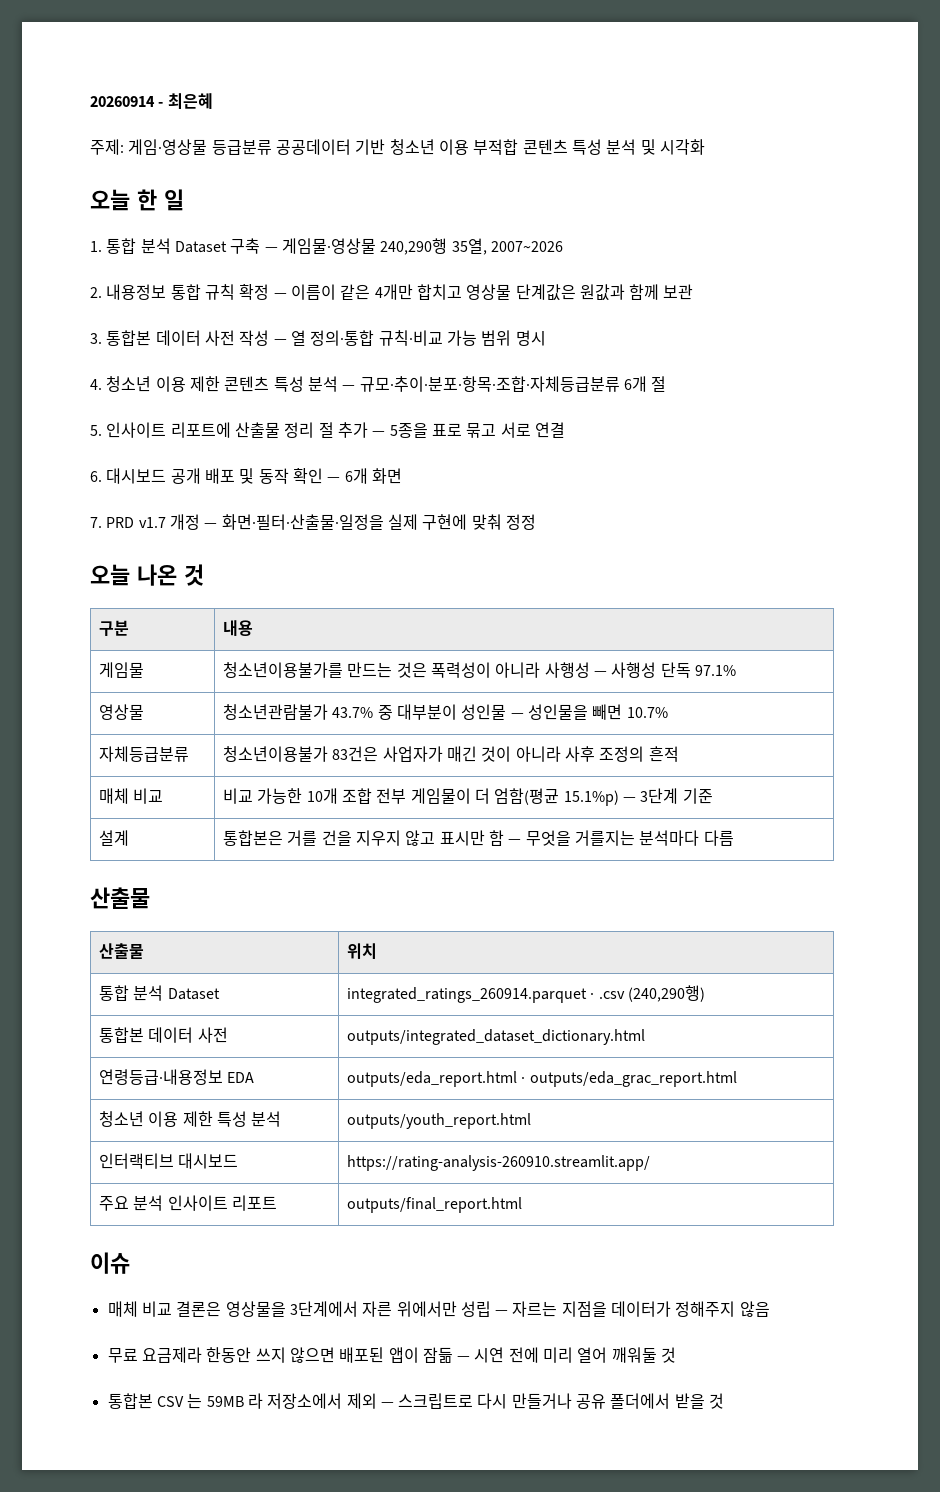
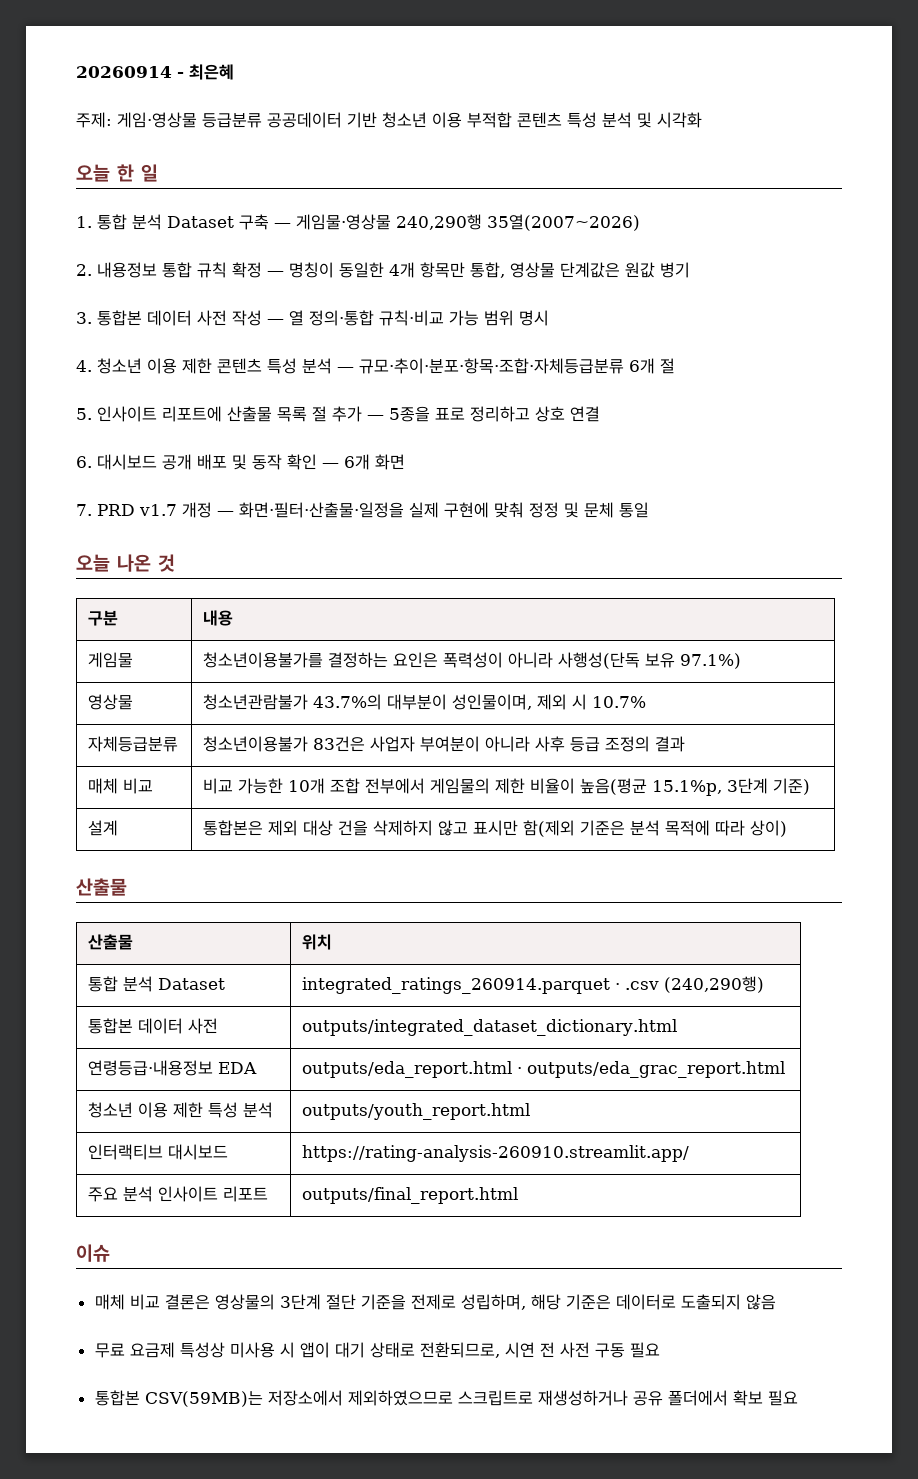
[451,238,563,255] 35열, 2007~2026 -> [487,214,640,231] 35열(2007~2026)
[290,284,694,301] 이름이 같은 4개만 합치고 영상물 단계값은 원값과 함께 보관 -> [289,262,690,278] 명칭이 동일한 4개 항목만 통합, 영상물 단계값은 원값 병기
[284,422,315,438] 정리 -> [277,406,307,422] 목록
[466,422,531,438] 묶고 서로 -> [470,406,565,422] 정리하고 상호
(536, 522) none -> [564,502,649,518] 및 문체 통일
[347,662,736,678] [98,704,144,720] [222,704,668,720] [98,746,189,762] [222,746,679,762] 만드는 것은 폭력성이 아니라 사행성 — 사행성 단독 97.1% // 영상물 | 청소년관람불가 43.7% 중 대부분이 성인물 — 성인물을 빼면 10.7% // 자체등급분류 | 청소년이용불가 83건은 사업자가 매긴 것이 아니라 사후 조정의 흔적 -> [328,652,742,669] [88,694,134,710] [203,694,647,710] [88,736,179,752] [203,736,686,752] 결정하는 요인은 폭력성이 아니라 사행성(단독 보유 97.1%) // 영상물 | 청소년관람불가 43.7%의 대부분이 성인물이며, 제외 시 10.7% // 자체등급분류 | 청소년이용불가 83건은 사업자 부여분이 아니라 사후 등급 조정의 결과
[376,788,713,806] [98,830,129,846] [222,830,734,846] 전부 게임물이 더 엄함(평균 15.1%p) — 3단계 기준 // 설계 | 통합본은 거를 건을 지우지 않고 표시만 함 — 무엇을 거를지는 분석마다 다름 -> [365,778,811,796] [88,820,119,836] [203,820,788,837] 전부에서 게임물의 제한 비율이 높음(평균 15.1%p, 3단계 기준) // 설계 | 통합본은 제외 대상 건을 삭제하지 않고 표시만 함(제외 기준은 분석 목적에 따라 상이)
[225,1301,770,1317] [107,1347,677,1363] [107,1393,725,1409] 영상물을 3단계에서 자른 위에서만 성립 — 자르는 지점을 데이터가 정해주지 않음 // 무료 요금제라 한동안 쓰지 않으면 배포된 앱이 잠듦 — 시연 전에 미리 열어 깨워둘 것 // 통합본 CSV 는 59MB 라 저장소에서 제외 — 스크립트로 다시 만들거나 공유 폴더에서 받을 것 -> [214,1294,776,1310] [94,1342,660,1358] [94,1390,798,1407] 영상물의 3단계 절단 기준을 전제로 성립하며, 해당 기준은 데이터로 도출되지 않음 // 무료 요금제 특성상 미사용 시 앱이 대기 상태로 전환되므로, 시연 전 사전 구동 필요 // 통합본 CSV(59MB)는 저장소에서 제외하였으므로 스크립트로 재생성하거나 공유 폴더에서 확보 필요

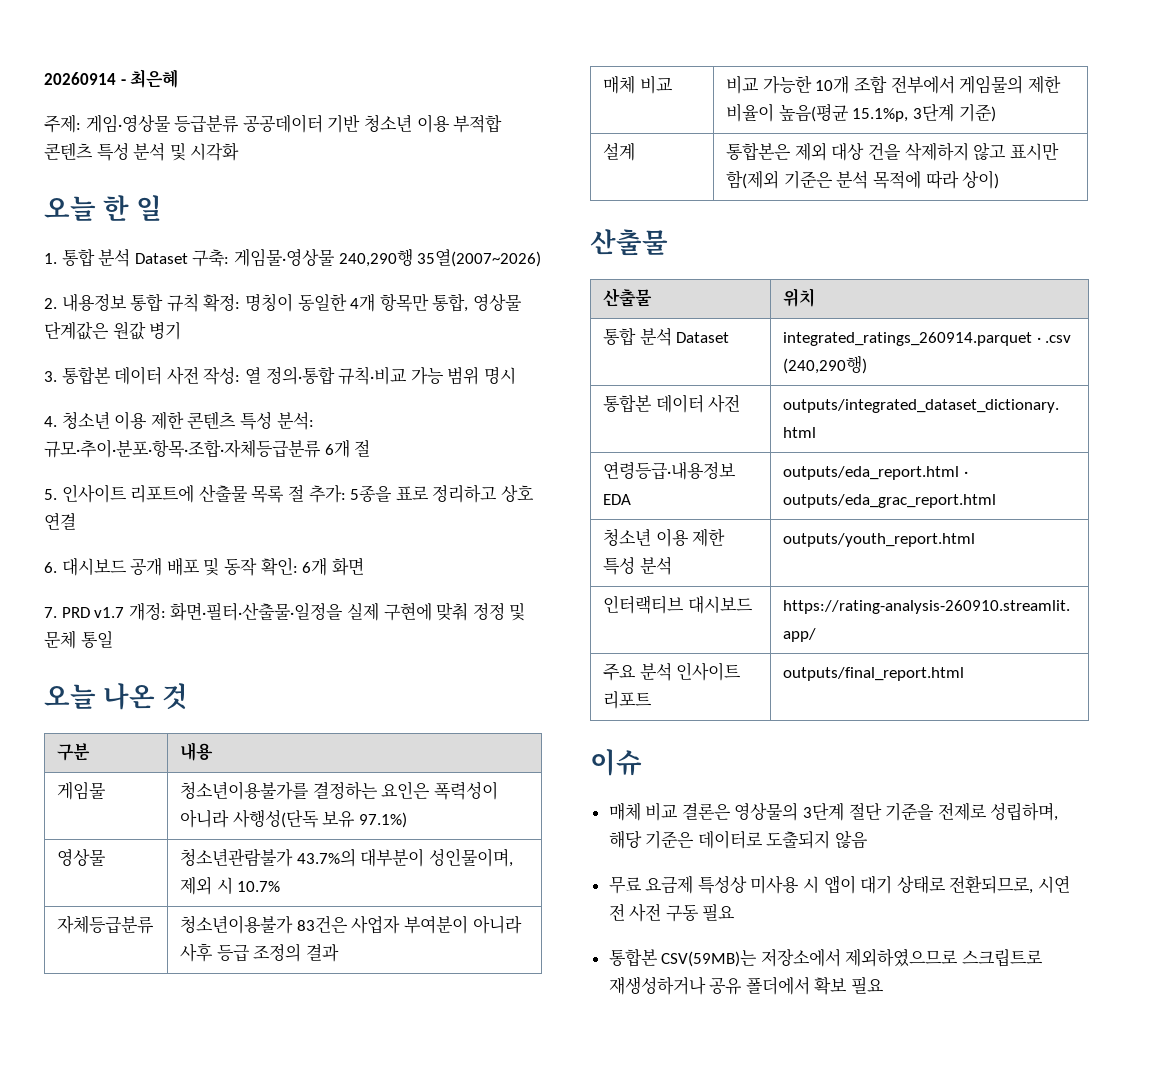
[239,214,291,230] 구축 — -> [192,249,230,267] 구축:
[232,262,284,278] 확정 — -> [203,294,241,312] 확정:
[232,310,284,326] 작성 — -> [203,367,241,385] 작성:
[302,358,354,374] 분석 — -> [276,412,314,430] 분석:
[332,406,384,422] 추가 — -> [308,485,346,503] 추가:
[287,454,339,470] 확인 — -> [260,557,298,576] 확인:
[182,502,234,518] 개정 — -> [128,602,166,621] 개정:

